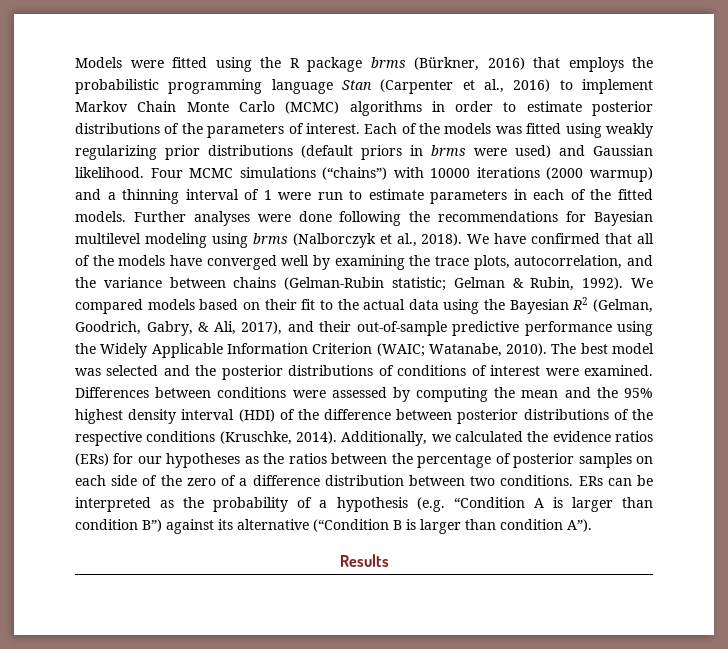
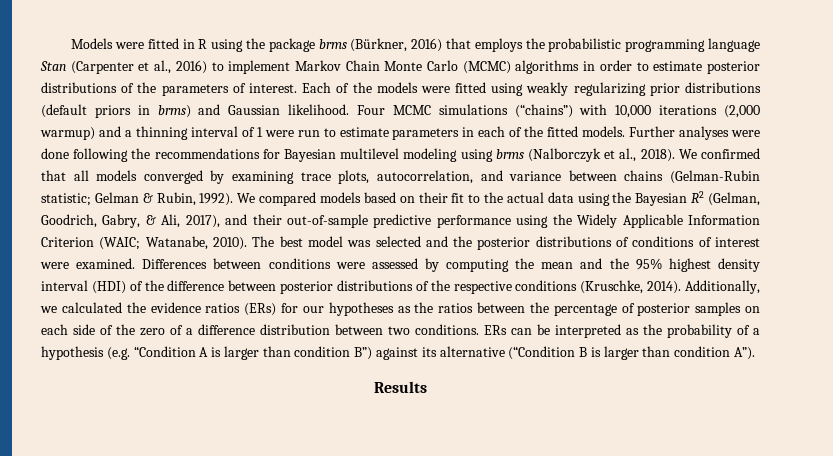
[215,57,300,72] using the R -> [182,38,265,52] in R using the
[495,126,522,134] was -> [420,86,450,93] were
[431,145,551,158] brms were used) -> [157,105,191,118] brms)
[430,167,584,180] 10000 iterations (2000 -> [615,105,760,118] 10,000 iterations (2,000
[494,233,527,244] have -> (697, 154) none
[75,255,310,270] of the models have converged well -> [96,170,203,184] models converged
[409,255,431,266] the -> (295, 177) none
[75,277,96,288] the -> (503, 175) none

